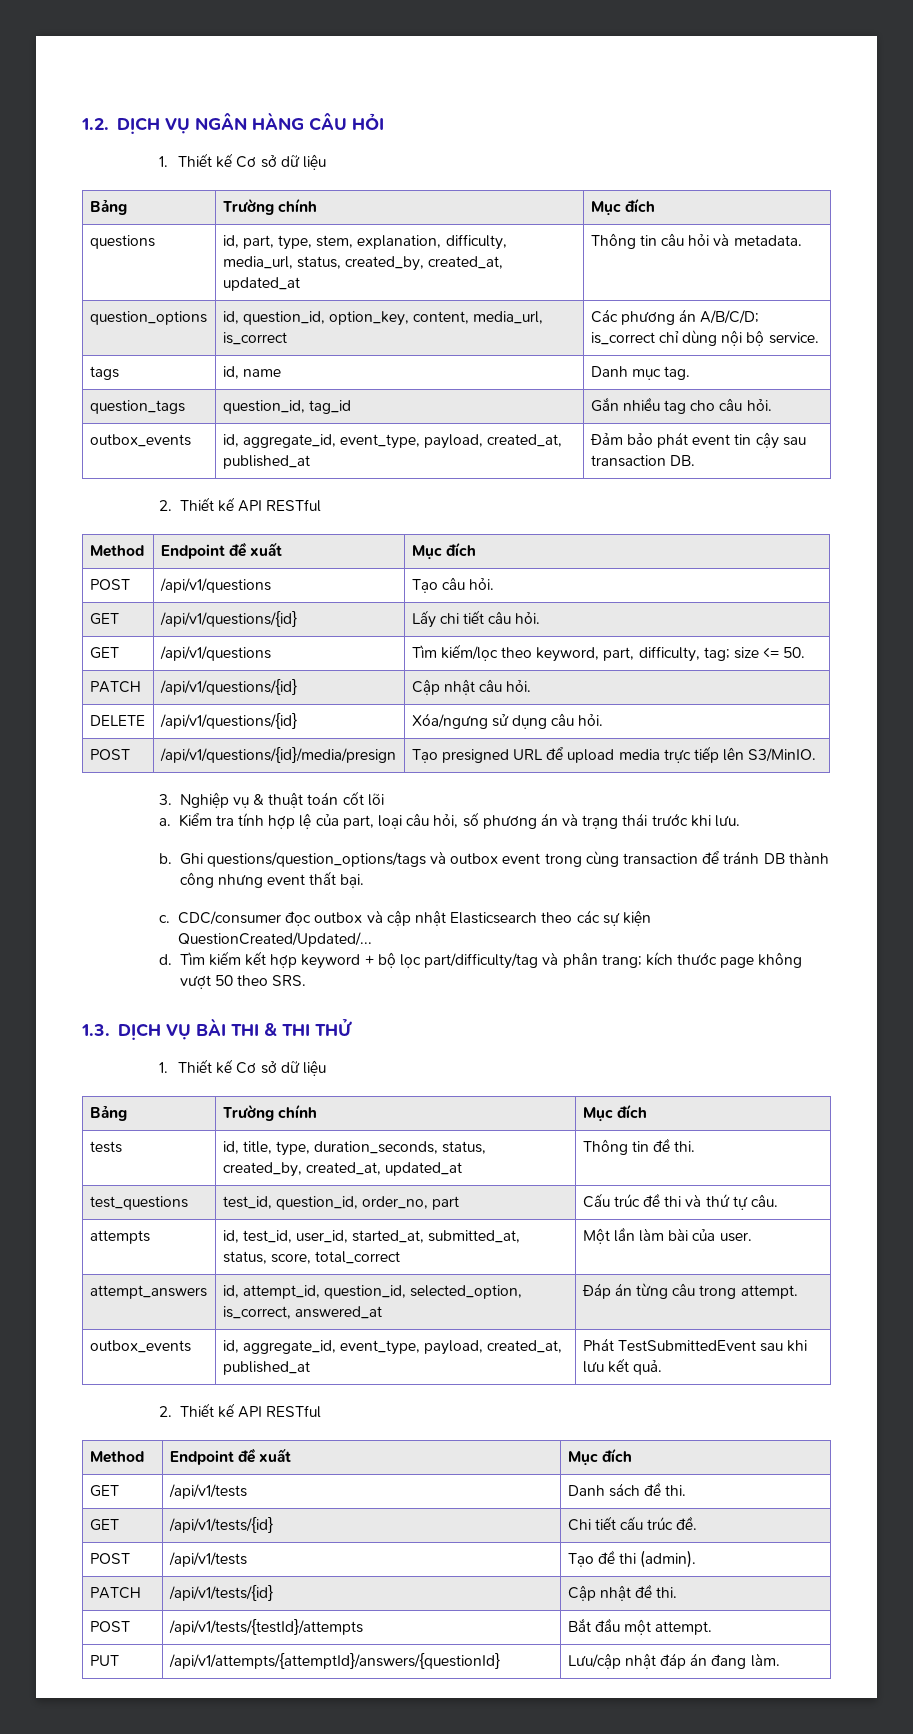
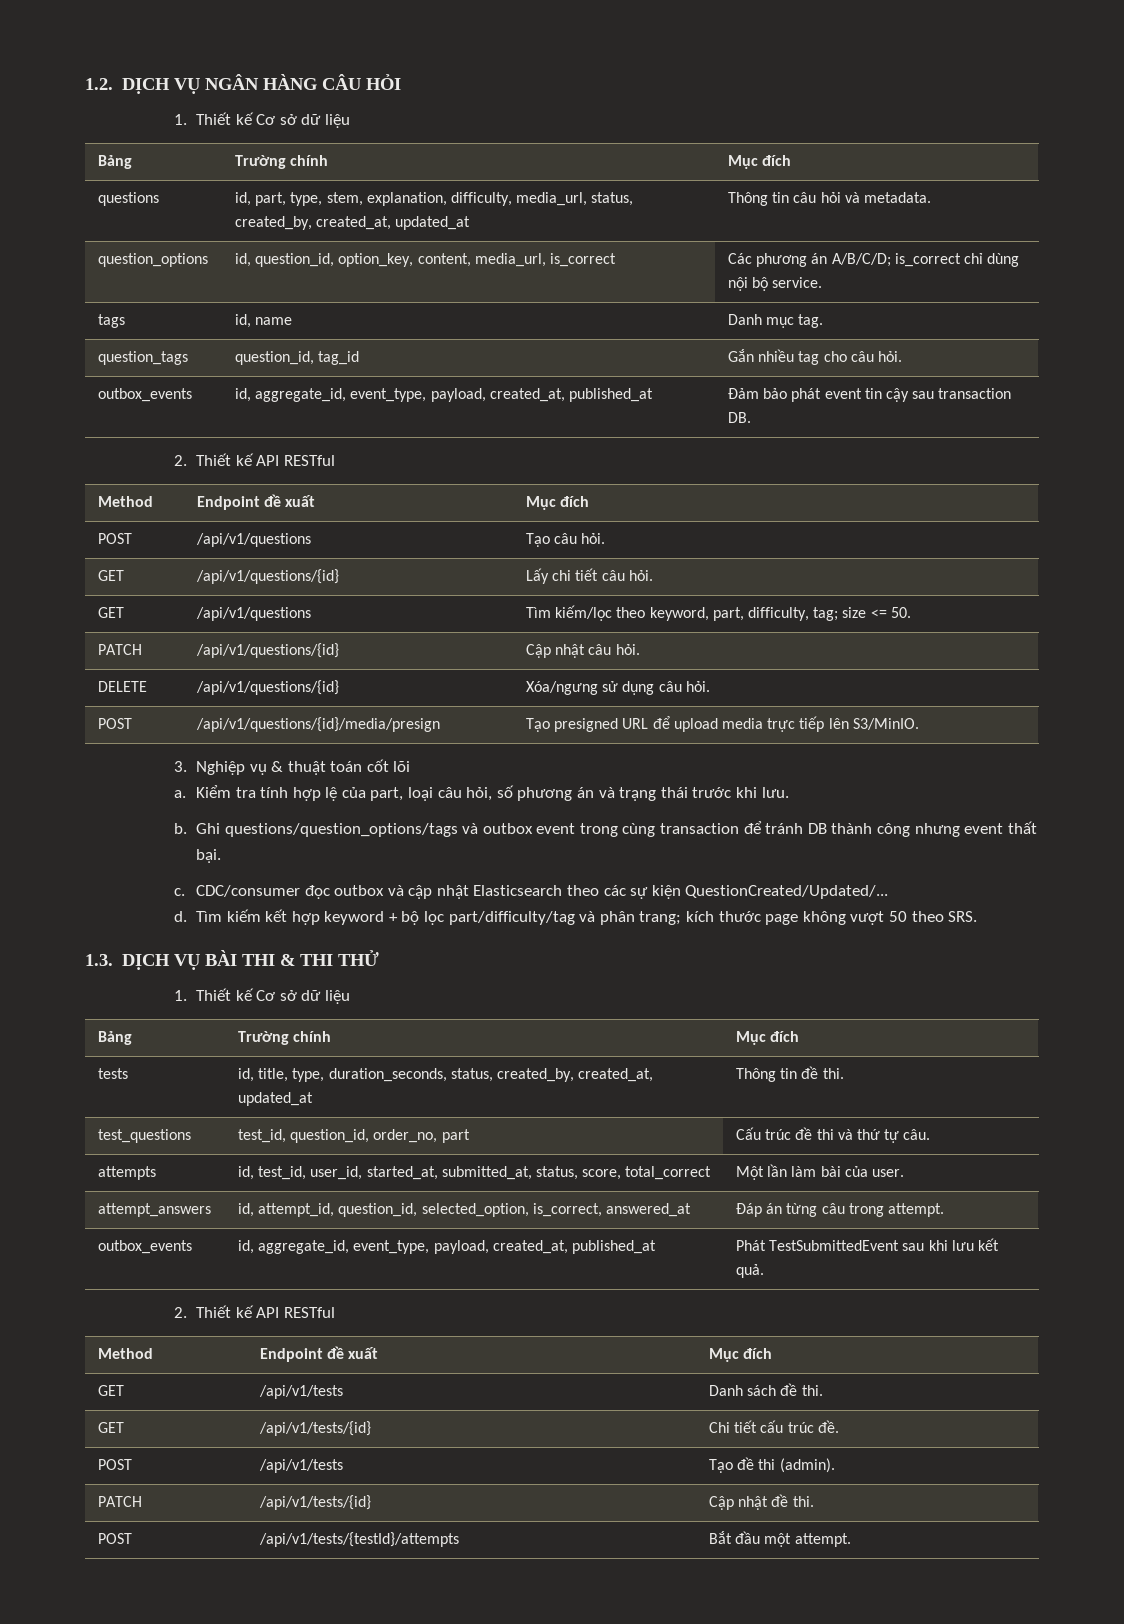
[89,1655,119,1666] [168,1653,500,1669] [567,1653,780,1669] // PUT | /api/v1/attempts/{attemptId}/answers/{questionId} | Lưu/cập nhật đáp án đang làm. -> (851, 1540) none

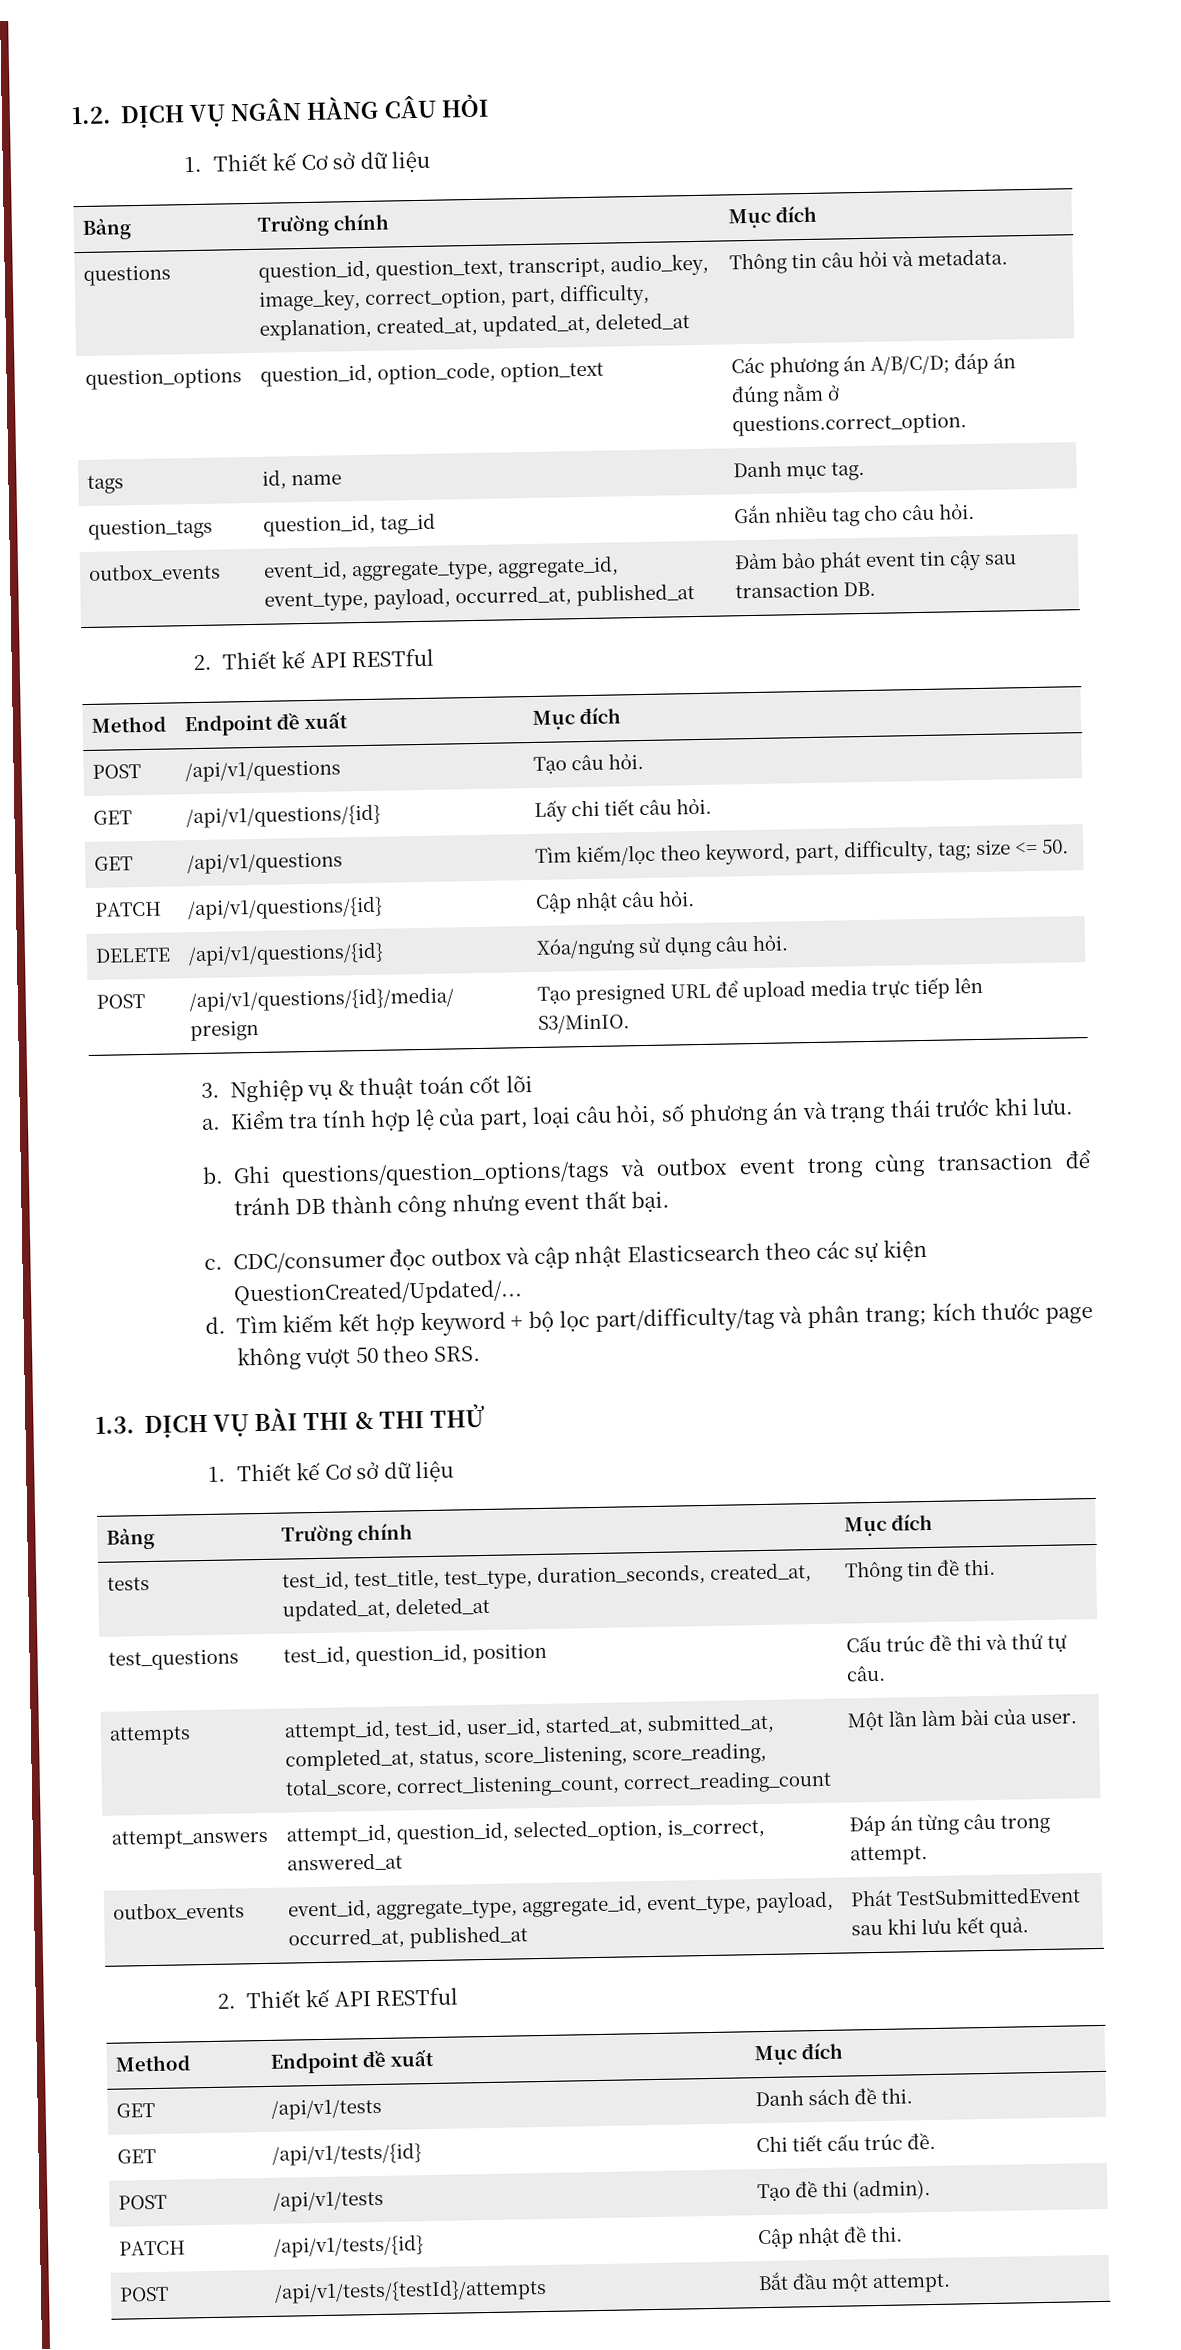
[235,192,634,206] [235,216,471,230] id, part, type, stem, explanation, difficulty, media_url, status, created_by, created_at, updated_at -> [258,253,710,283] [259,283,651,312] [259,312,691,341] question_id, question_text, transcript, audio_key, image_key, correct_option, part, difficulty, explanation, created_at, updated_at, deleted_at
[235,253,616,267] [728,253,1020,267] [728,277,823,291] id, question_id, option_key, content, media_url, is_correct | Các phương án A/B/C/D; is_correct chỉ dùng nội bộ service. -> [260,360,605,387] [731,352,1017,378] [731,382,841,408] [732,412,968,437] question_id, option_code, option_text | Các phương án A/B/C/D; đáp án đúng nằm ở questions.correct_option.
[235,388,565,402] id, aggregate_id, event_type, payload, created_at, -> [263,555,620,582] [264,585,573,612] event_id, aggregate_type, aggregate_id, event_type, payload, occurred_at,
[238,1068,654,1082] [238,1092,314,1106] id, title, type, duration_seconds, status, created_by, created_at, updated_at -> [282,1562,813,1592] [282,1596,491,1622] test_id, test_title, test_type, duration_seconds, created_at, updated_at, deleted_at
[373,1129,470,1143] order_no, part -> [472,1642,548,1665] position
[238,1166,255,1180] id, -> [284,1719,392,1743] attempt_id,
[535,1166,712,1180] status, score, total_correct -> [285,1741,768,1772] [285,1769,833,1800] completed_at, status, score_listening, score_reading, total_score, correct_listening_count, correct_reading_count
[238,1203,255,1217] id, -> (270, 1839) none
[238,1240,568,1254] id, aggregate_id, event_type, payload, created_at, -> [287,1890,835,1921] [288,1927,406,1950] event_id, aggregate_type, aggregate_id, event_type, payload, occurred_at,

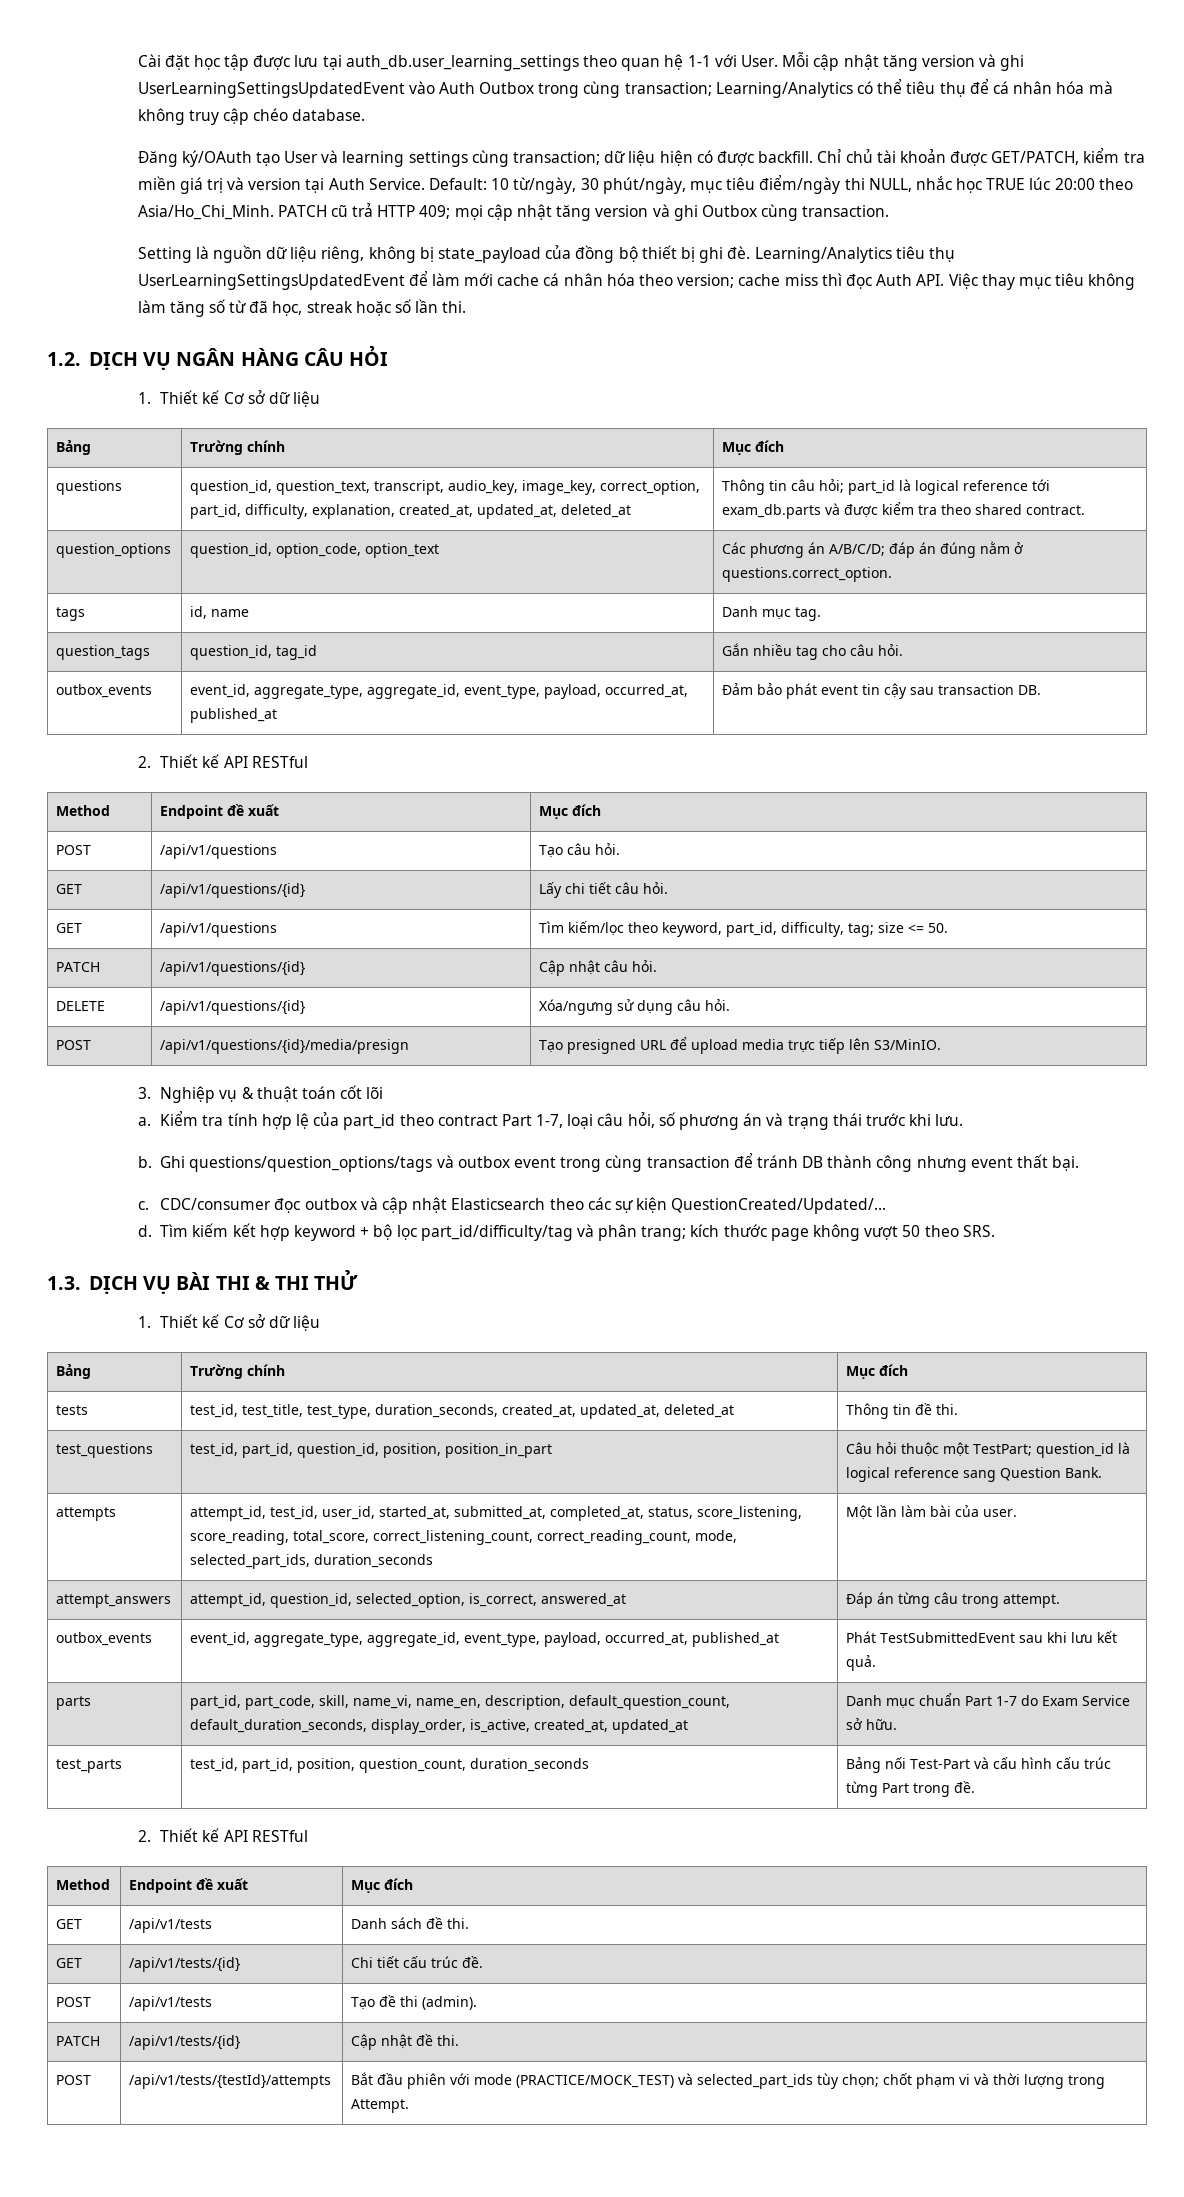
(71, 115) none -> [137,52,1025,71] [137,79,1113,98] [137,108,366,125] [137,148,1145,167] [137,175,1133,194] [137,203,890,221] [137,245,955,263] [137,271,1136,290] [137,299,467,317] Cài đặt học tập được lưu tại auth_db.user_learning_settings theo quan hệ 1-1 với User. Mỗi cập nhật tăng version và ghi UserLearningSettingsUpdatedEvent vào Auth Outbox trong cùng transaction; Learning/Analytics có thể tiêu thụ để cá nhân hóa mà không truy cập chéo database. // Đăng ký/OAuth tạo User và learning settings cùng transaction; dữ liệu hiện có được backfill. Chỉ chủ tài khoản được GET/PATCH, kiểm tra miền giá trị và version tại Auth Service. Default: 10 từ/ngày, 30 phút/ngày, mục tiêu điểm/ngày thi NULL, nhắc học TRUE lúc 20:00 theo Asia/Ho_Chi_Minh. PATCH cũ trả HTTP 409; mọi cập nhật tăng version và ghi Outbox cùng transaction. // Setting là nguồn dữ liệu riêng, không bị state_payload của đồng bộ thiết bị ghi đè. Learning/Analytics tiêu thụ UserLearningSettingsUpdatedEvent để làm mới cache cá nhân hóa theo version; cache miss thì đọc Auth API. Việc thay mục tiêu không làm tăng số từ đã học, streak hoặc số lần thi. //
[511,288,557,308] part, -> [190,504,242,519] part_id,
[858,248,1009,268] hỏi và metadata. -> [819,479,1051,495] [722,502,1086,519] hỏi; part_id là logical reference tới exam_db.parts và được kiểm tra theo shared contract.
[795,844,841,864] part, -> [726,922,778,937] part_id,
[478,1109,529,1130] part, -> [343,1114,564,1130] part_id theo contract Part 1-7,
[594,1306,775,1333] part/difficulty/tag -> [420,1225,573,1241] part_id/difficulty/tag
[355,1642,548,1667] [846,1632,1068,1653] [846,1665,887,1682] question_id, position | Cấu trúc đề thi và thứ tự câu. -> [242,1443,553,1458] [846,1442,1131,1458] [846,1467,1103,1482] part_id, question_id, position, position_in_part | Câu hỏi thuộc một TestPart; question_id là logical reference sang Question Bank.
[623,1769,833,1795] correct_reading_count -> [537,1530,738,1545] [190,1554,434,1569] correct_reading_count, mode, selected_part_ids, duration_seconds
(1030, 1927) none -> [56,1696,92,1710] [190,1695,731,1710] [190,1719,689,1734] [846,1693,1131,1709] [846,1718,898,1730] [56,1759,123,1773] [190,1758,590,1773] [846,1757,1112,1773] [846,1781,976,1797] // parts | part_id, part_code, skill, name_vi, name_en, description, default_question_count, default_duration_seconds, display_order, is_active, created_at, updated_at | Danh mục chuẩn Part 1-7 do Exam Service sở hữu. // test_parts | test_id, part_id, position, question_count, duration_seconds | Bảng nối Test-Part và cấu hình cấu trúc từng Part trong đề.
[831,2273,952,2294] một attempt. -> [407,2073,1106,2089] [351,2099,410,2113] phiên với mode (PRACTICE/MOCK_TEST) và selected_part_ids tùy chọn; chốt phạm vi và thời lượng trong Attempt.

